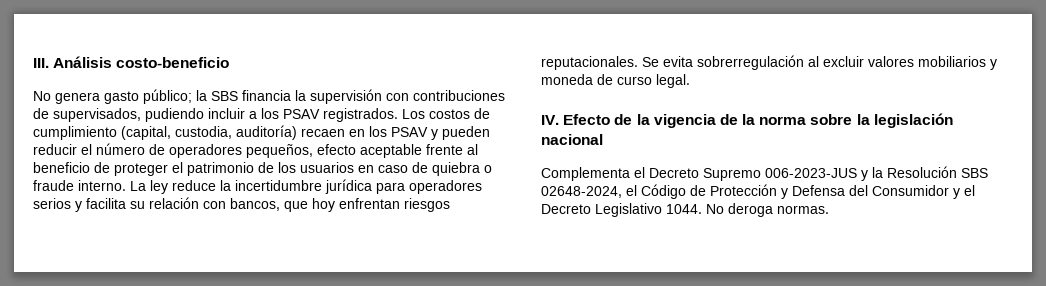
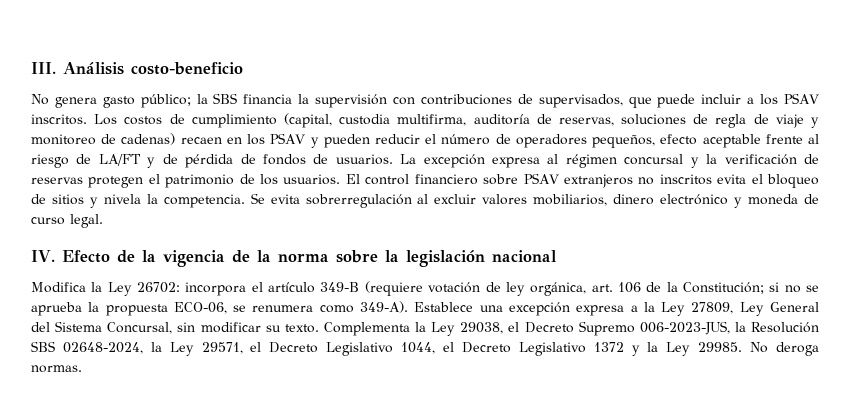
[145,108,204,122] pudiendo -> [628,94,696,108] que puede
[323,108,398,122] registrados. -> [31,114,87,125] inscritos.
[175,125,297,140] custodia, auditoría) -> [339,114,819,128] [31,133,176,145] custodia multifirma, auditoría de reservas, soluciones de regla de viaje y monitoreo de cadenas)
[33,162,492,176] [33,179,482,194] [33,197,450,212] [541,56,638,70] beneficio de proteger el patrimonio de los usuarios en caso de quiebra o fraude interno. La ley reduce la incertidumbre jurídica para operadores serios y facilita su relación con bancos, que hoy enfrentan riesgos reputacionales. -> [31,154,820,168] [31,173,819,188] [31,194,245,208] riesgo de LA/FT y de pérdida de fondos de usuarios. La excepción expresa al régimen concursal y la verificación de reservas protegen el patrimonio de los usuarios. El control financiero sobre PSAV extranjeros no inscritos evita el bloqueo de sitios y nivela la competencia.
[918,56,986,67] mobiliarios -> [533,194,729,206] mobiliarios, dinero electrónico
[541,167,630,181] Complementa -> [31,281,820,296] [31,301,819,316] [31,321,504,336] Modifica la Ley 26702: incorpora el artículo 349-B (requiere votación de ley orgánica, art. 106 de la Constitución; si no se aprueba la propuesta ECO-06, se renumera como 349-A). Establece una excepción expresa a la Ley 27809, Ley General del Sistema Concursal, sin modificar su texto. Complementa la Ley 29038,
[765,168,868,181] 006-2023-JUS y -> [639,321,730,335] 006-2023-JUS,
[626,184,975,199] [541,203,702,217] el Código de Protección y Defensa del Consumidor y el Decreto Legislativo 1044. -> [150,342,743,356] la Ley 29571, el Decreto Legislativo 1044, el Decreto Legislativo 1372 y la Ley 29985.

